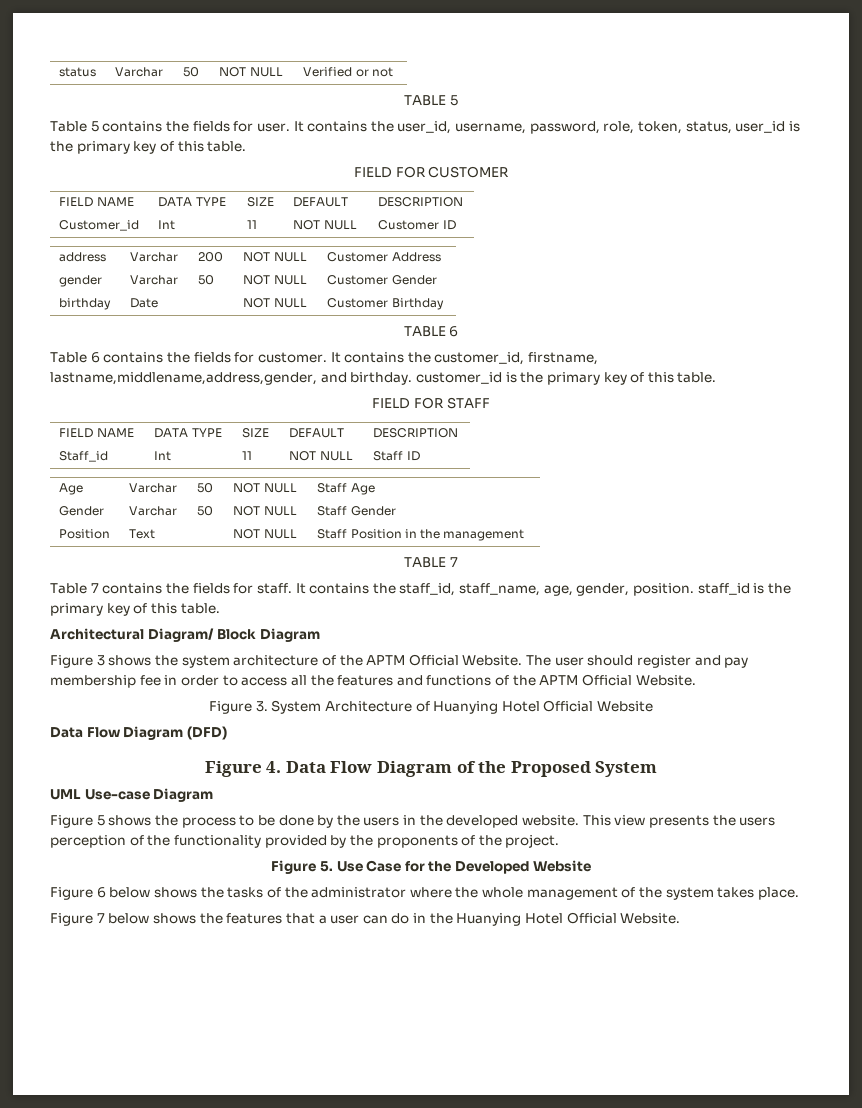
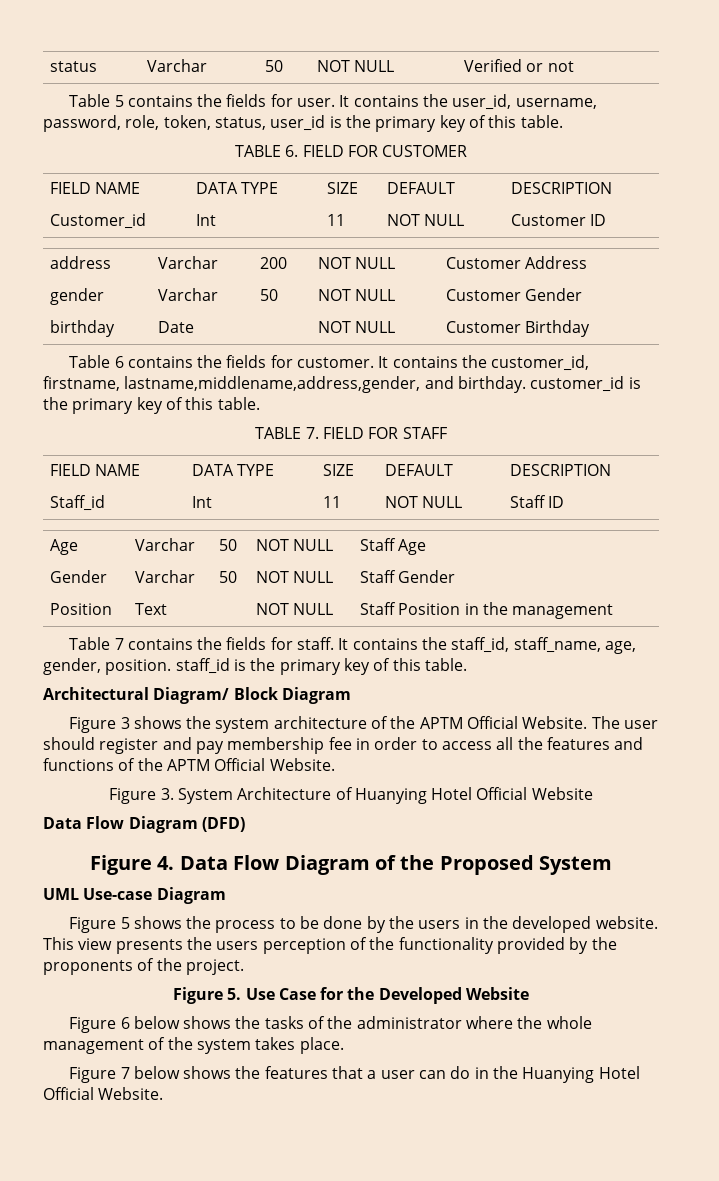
[404,95,458,106] // TABLE 5 -> (574, 66) none
(247, 146) none -> [234,145,299,157] TABLE 6.
[403,326,459,337] // TABLE 6 -> (591, 328) none
(717, 377) none -> [255,427,319,439] TABLE 7.
[404,557,458,568] // TABLE 7 -> (614, 611) none

